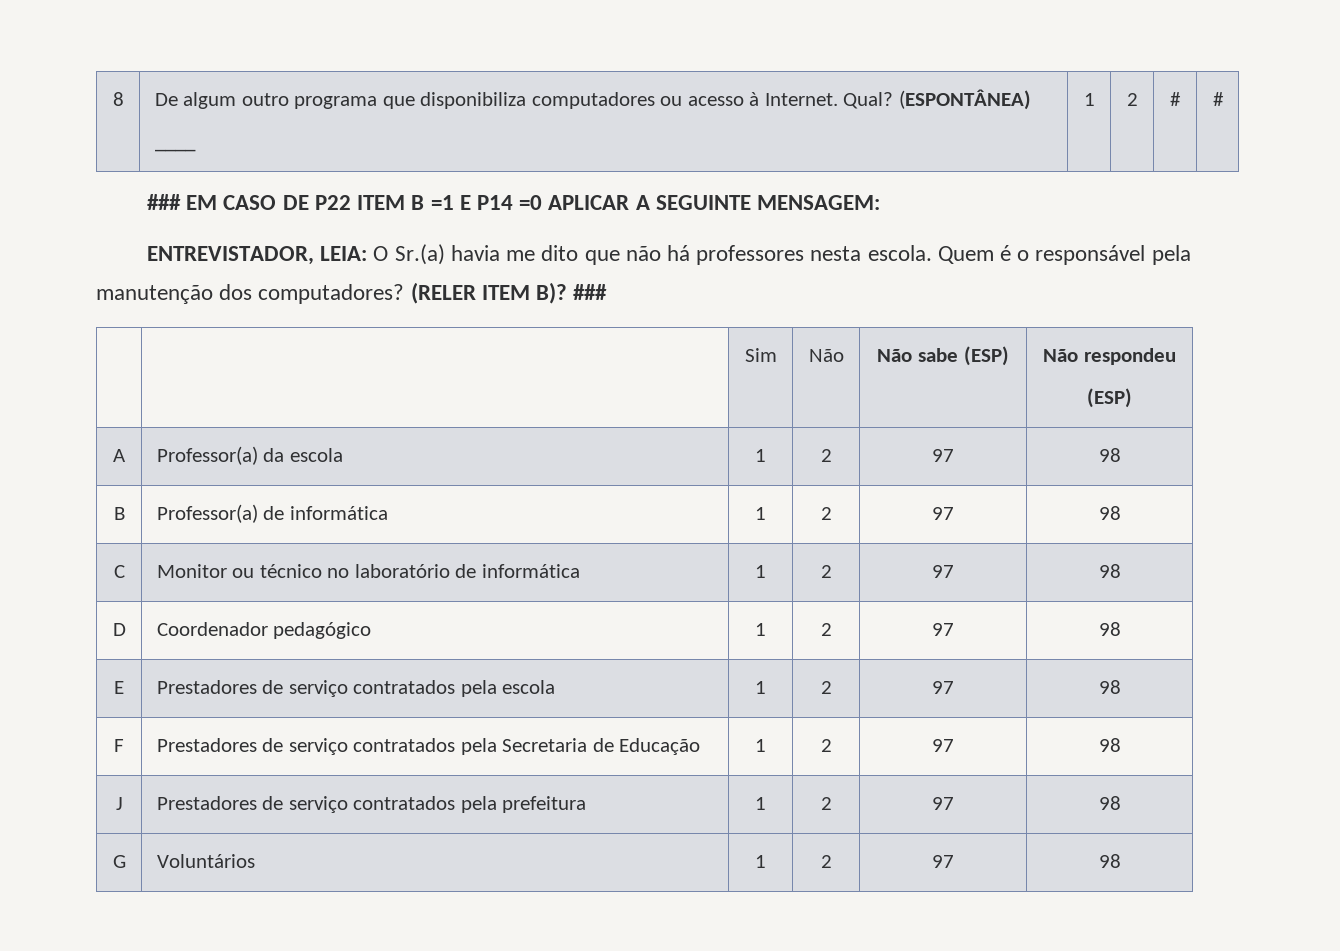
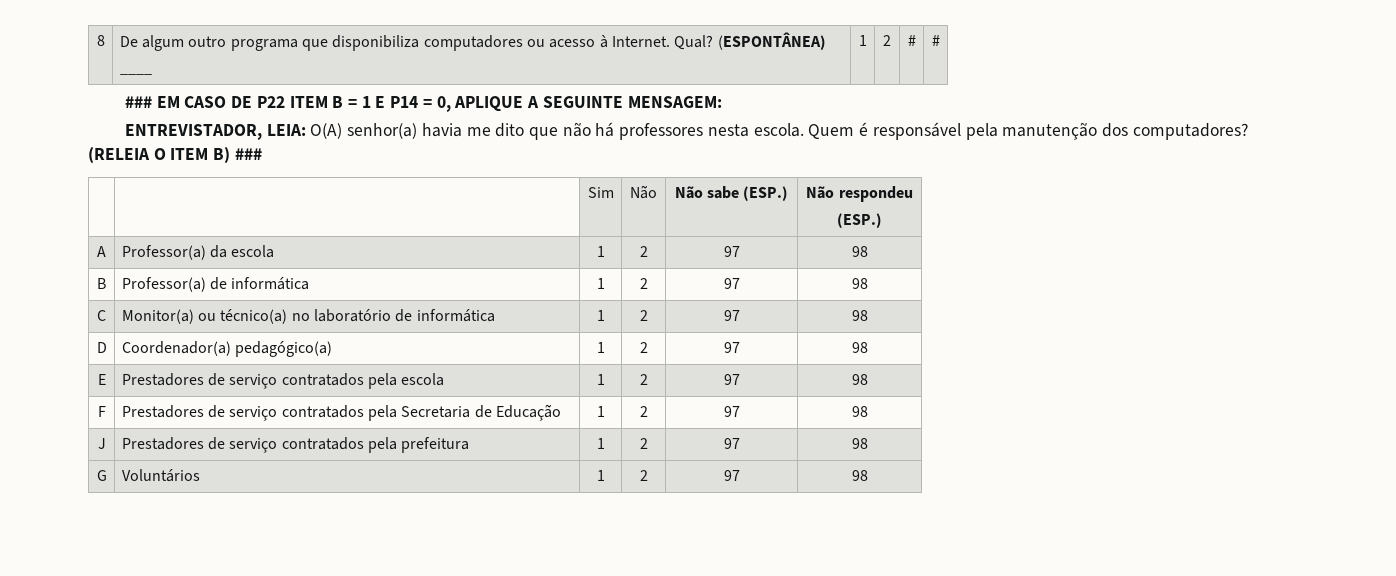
[430,195,630,210] =1 E P14 =0 APLICAR -> [347,96,524,112] = 1 E P14 = 0, APLIQUE
[373,244,445,265] O Sr.(a) -> [310,123,418,139] O(A) senhor(a)
[1017,250,1030,261] o -> (869, 129) none
[410,282,568,304] (RELER ITEM B)? -> [88,147,231,163] (RELEIA O ITEM B)
[963,346,1009,366] (ESP) -> [743,186,789,201] (ESP.)
[1087,388,1132,408] (ESP) -> [837,213,882,228] (ESP.)
[156,564,322,578] Monitor ou técnico -> [121,309,288,324] Monitor(a) ou técnico(a)
[156,622,372,639] Coordenador pedagógico -> [121,341,333,357] Coordenador(a) pedagógico(a)

